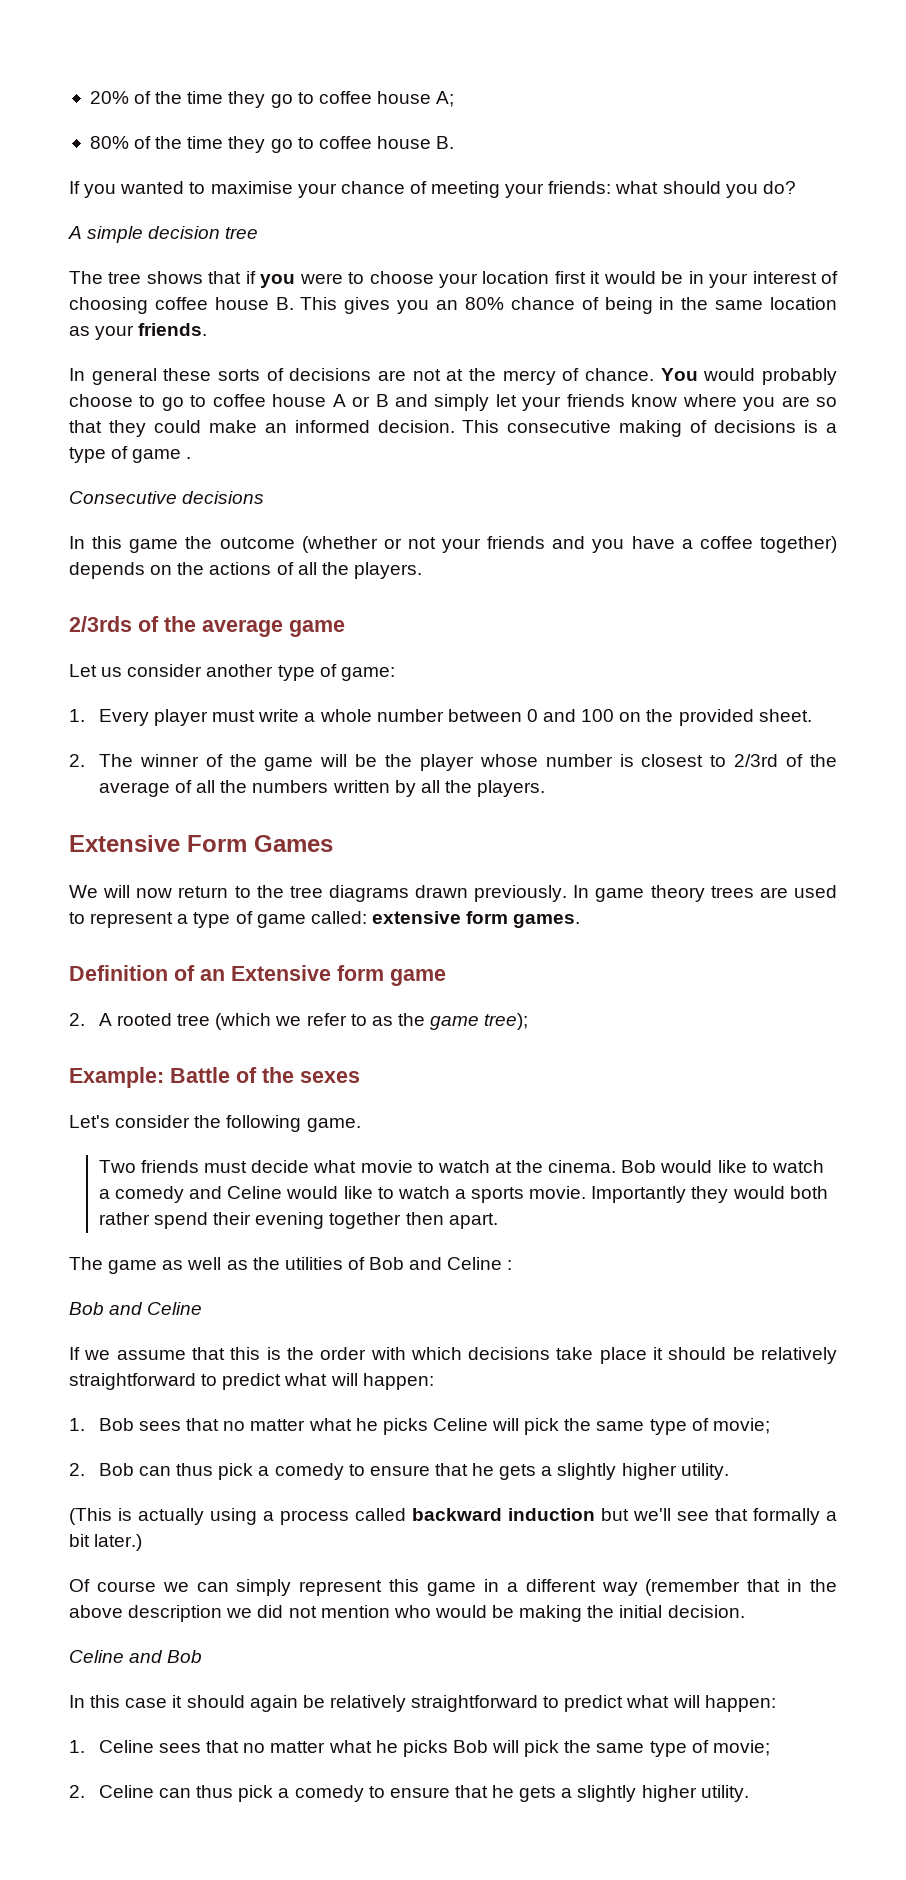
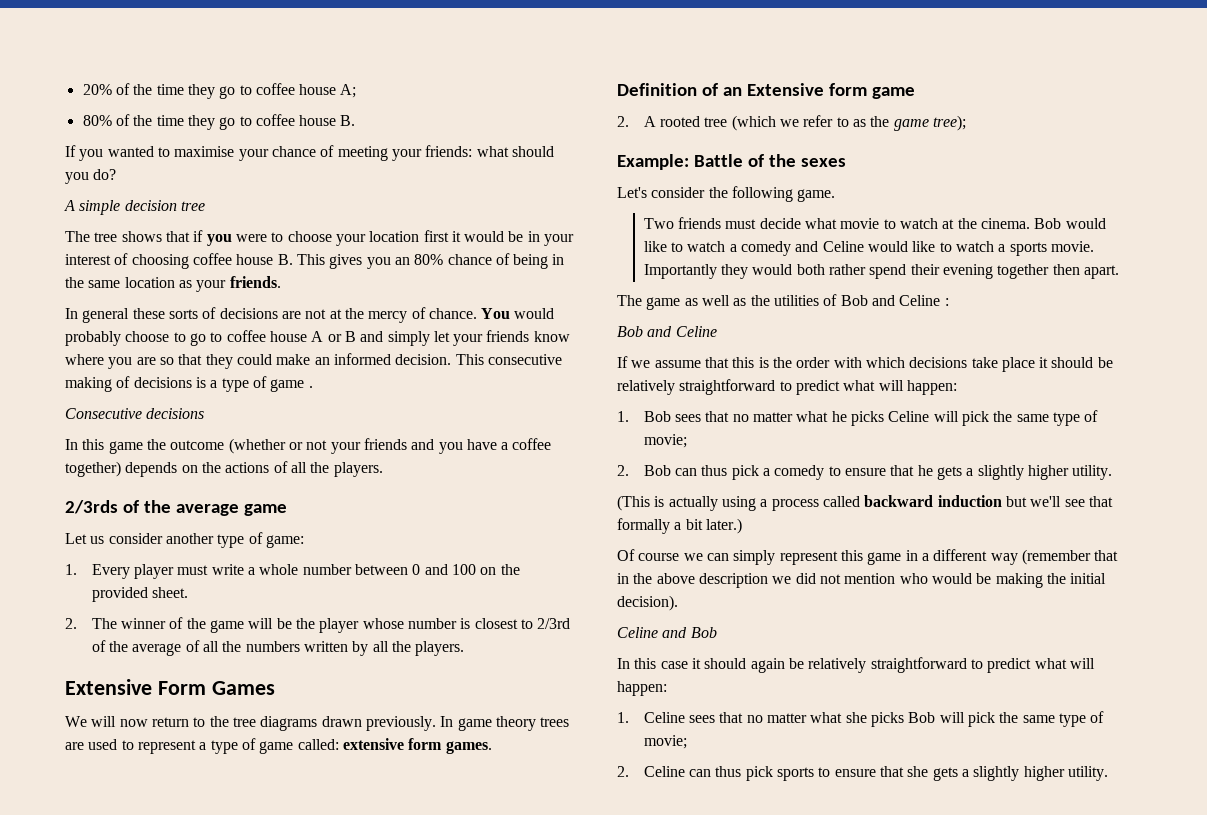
[667,1605,745,1618] decision. -> [617,595,678,611] decision).
[375,1740,398,1753] he -> [845,712,867,723] she
[278,1785,515,1802] a comedy to ensure that he -> [776,766,929,781] sports to ensure that she

